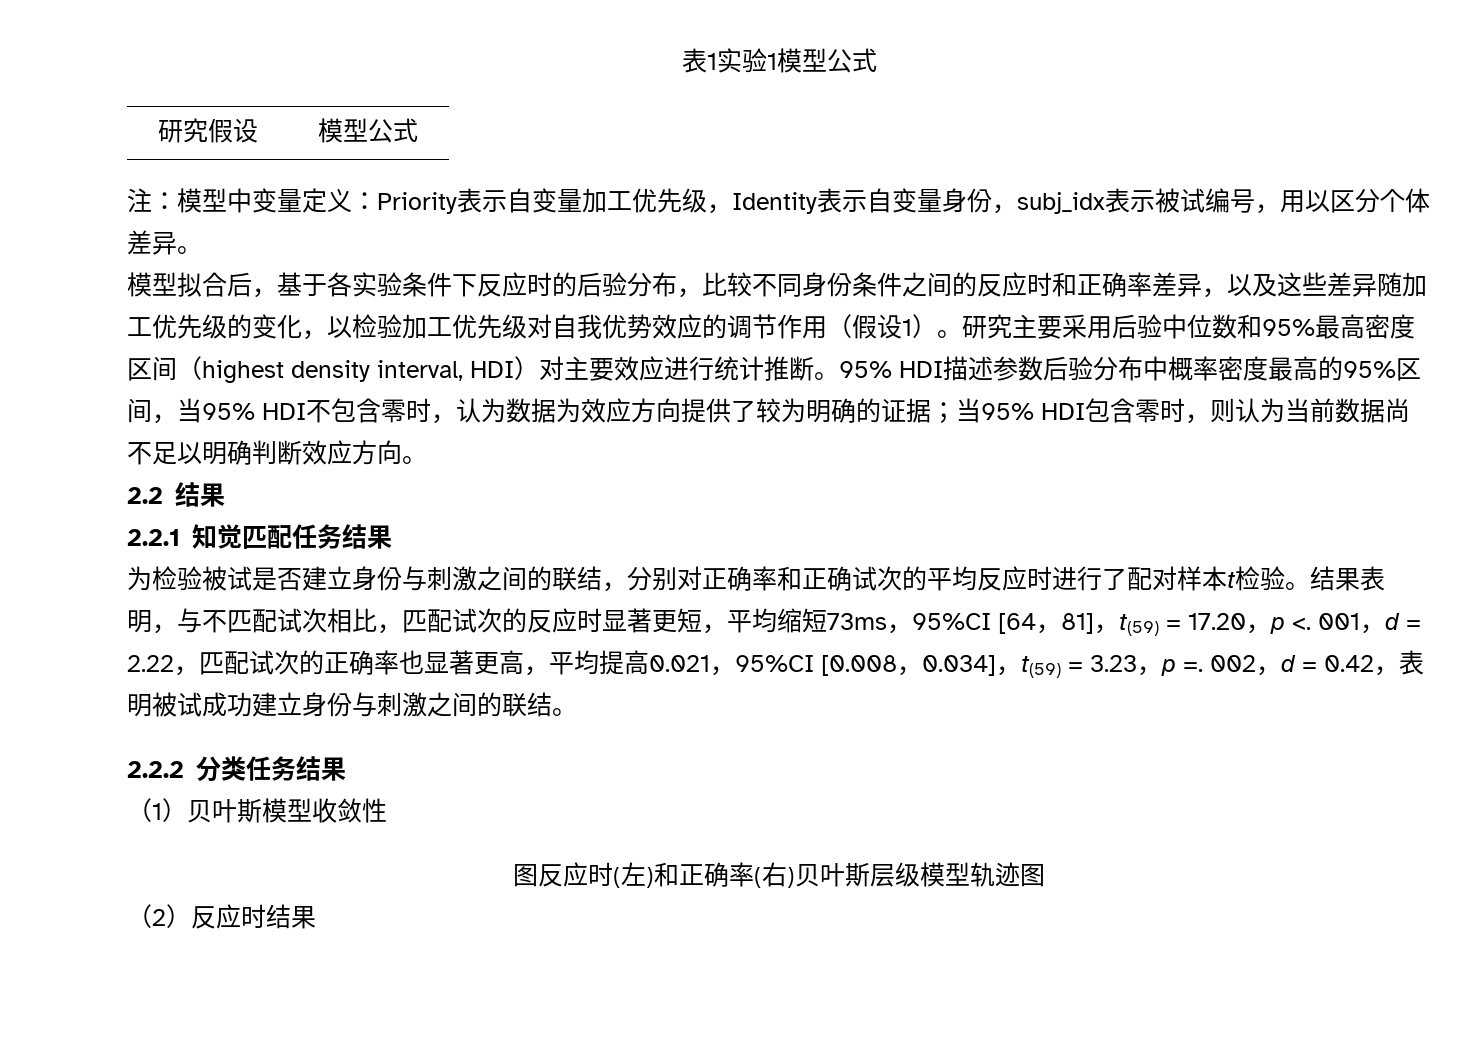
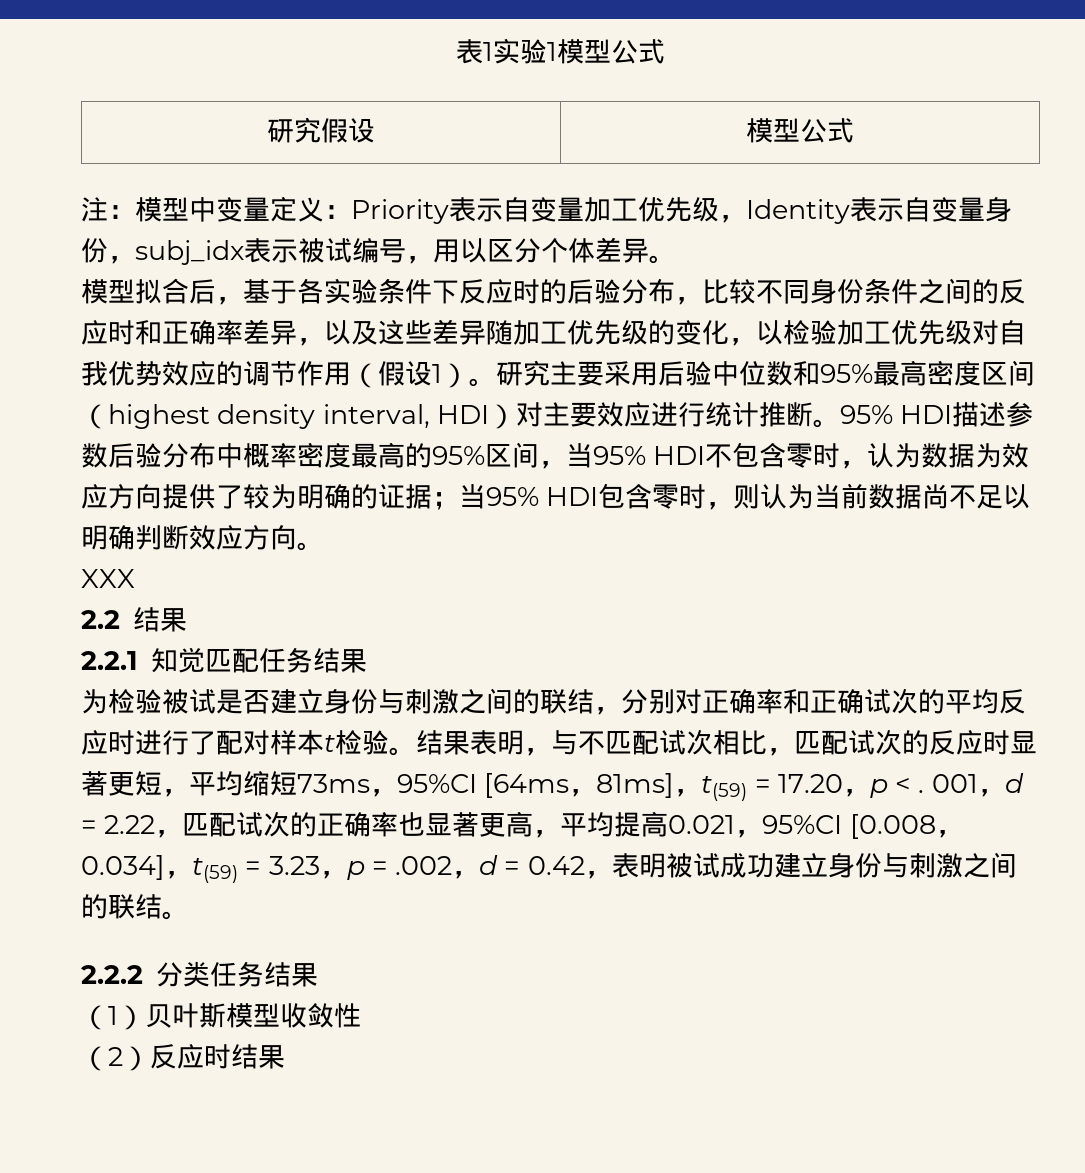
(427, 460) none -> [81,569,135,588] // XXX
[998,613,1094,634] [64，81] -> [484,773,675,798] [64ms，81ms]
[1292,617,1311,630] <. -> [895,778,925,793] < .
[1183,655,1256,672] =. 002 -> [371,856,453,875] = .002
[513,862,1045,888] // 图反应时(左)和正确率(右)贝叶斯层级模型轨迹图 -> (361, 1015) none

